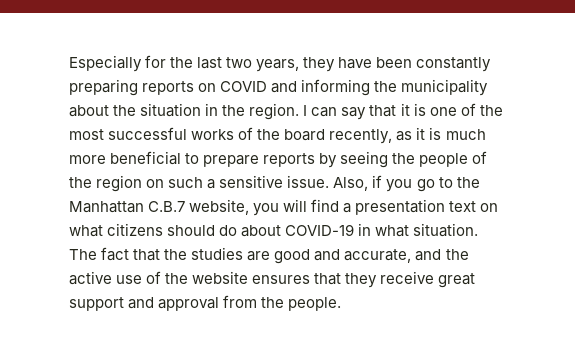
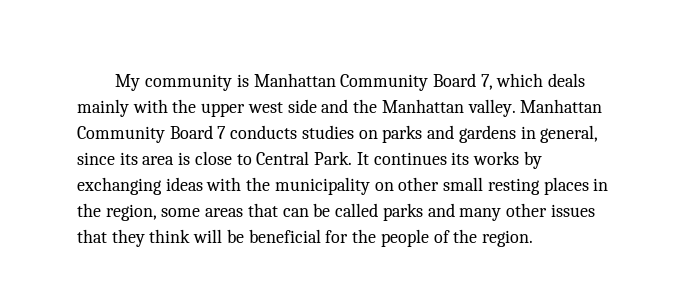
[69,55,492,72] [69,79,489,96] [69,103,503,120] [69,127,486,144] [69,151,488,168] [69,175,480,192] [69,199,499,216] [69,223,479,237] [69,247,469,264] [69,271,476,288] [69,295,342,311] Especially for the last two years, they have been constantly preparing reports on COVID and informing the municipality about the situation in the region. I can say that it is one of the most successful works of the board recently, as it is much more beneficial to prepare reports by seeing the people of the region on such a sensitive issue. Also, if you go to the Manhattan C.B.7 website, you will find a presentation text on what citizens should do about COVID-19 in what situation. The fact that the studies are good and accurate, and the active use of the website ensures that they receive great support and approval from the people. -> [115,73,586,91] [77,99,603,117] [77,125,599,143] [77,151,542,169] [77,177,609,195] [77,203,595,221] [77,229,533,247] My community is Manhattan Community Board 7, which deals mainly with the upper west side and the Manhattan valley. Manhattan Community Board 7 conducts studies on parks and gardens in general, since its area is close to Central Park. It continues its works by exchanging ideas with the municipality on other small resting places in the region, some areas that can be called parks and many other issues that they think will be beneficial for the people of the region.

